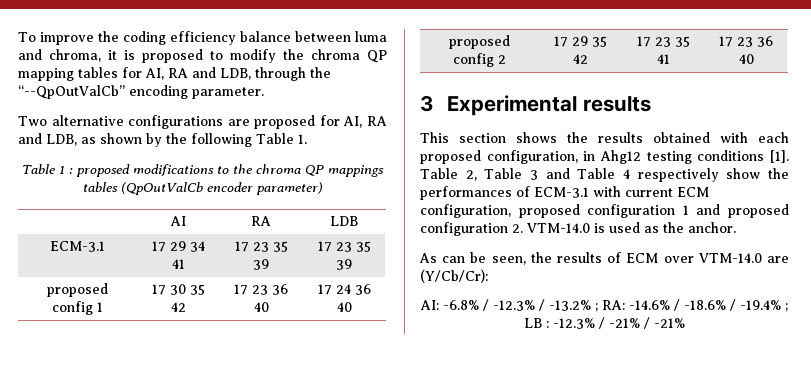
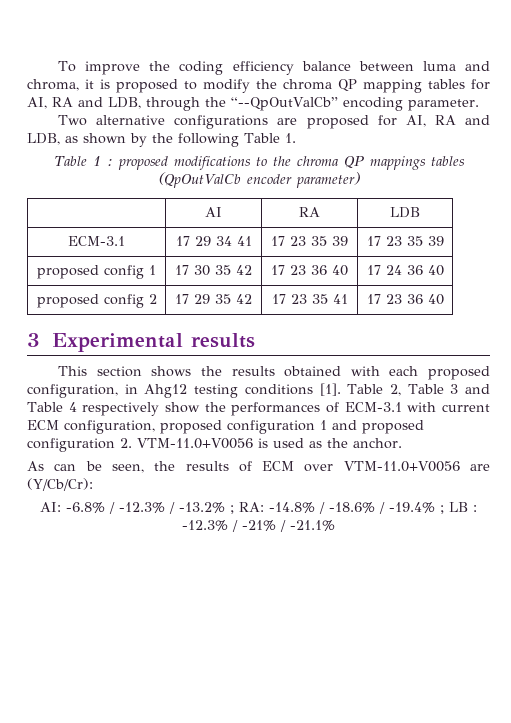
[527,223,590,233] VTM-14.0 -> [137,438,253,449] VTM-11.0+V0056
[698,253,762,263] VTM-14.0 -> [343,461,460,472] VTM-11.0+V0056
[629,300,670,310] -14.6% -> [269,502,315,513] -14.8%
[654,318,685,328] -21% -> [290,520,335,531] -21.1%

